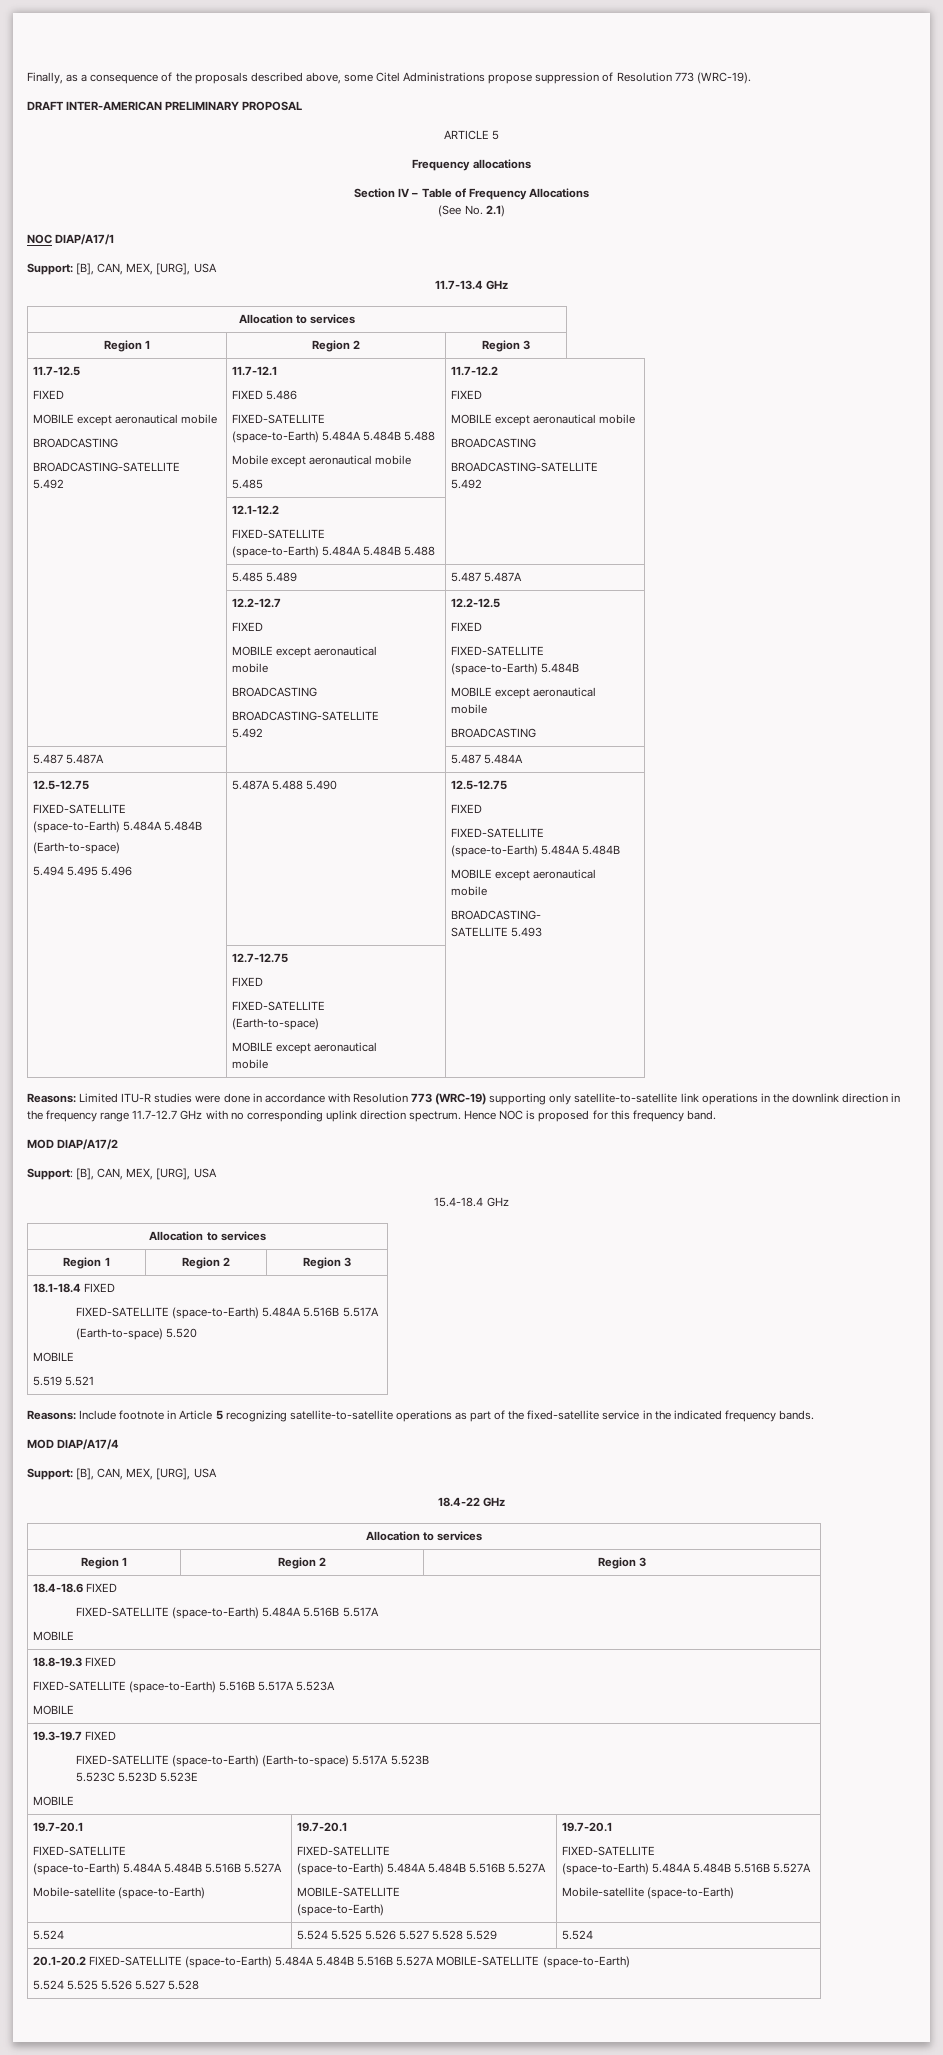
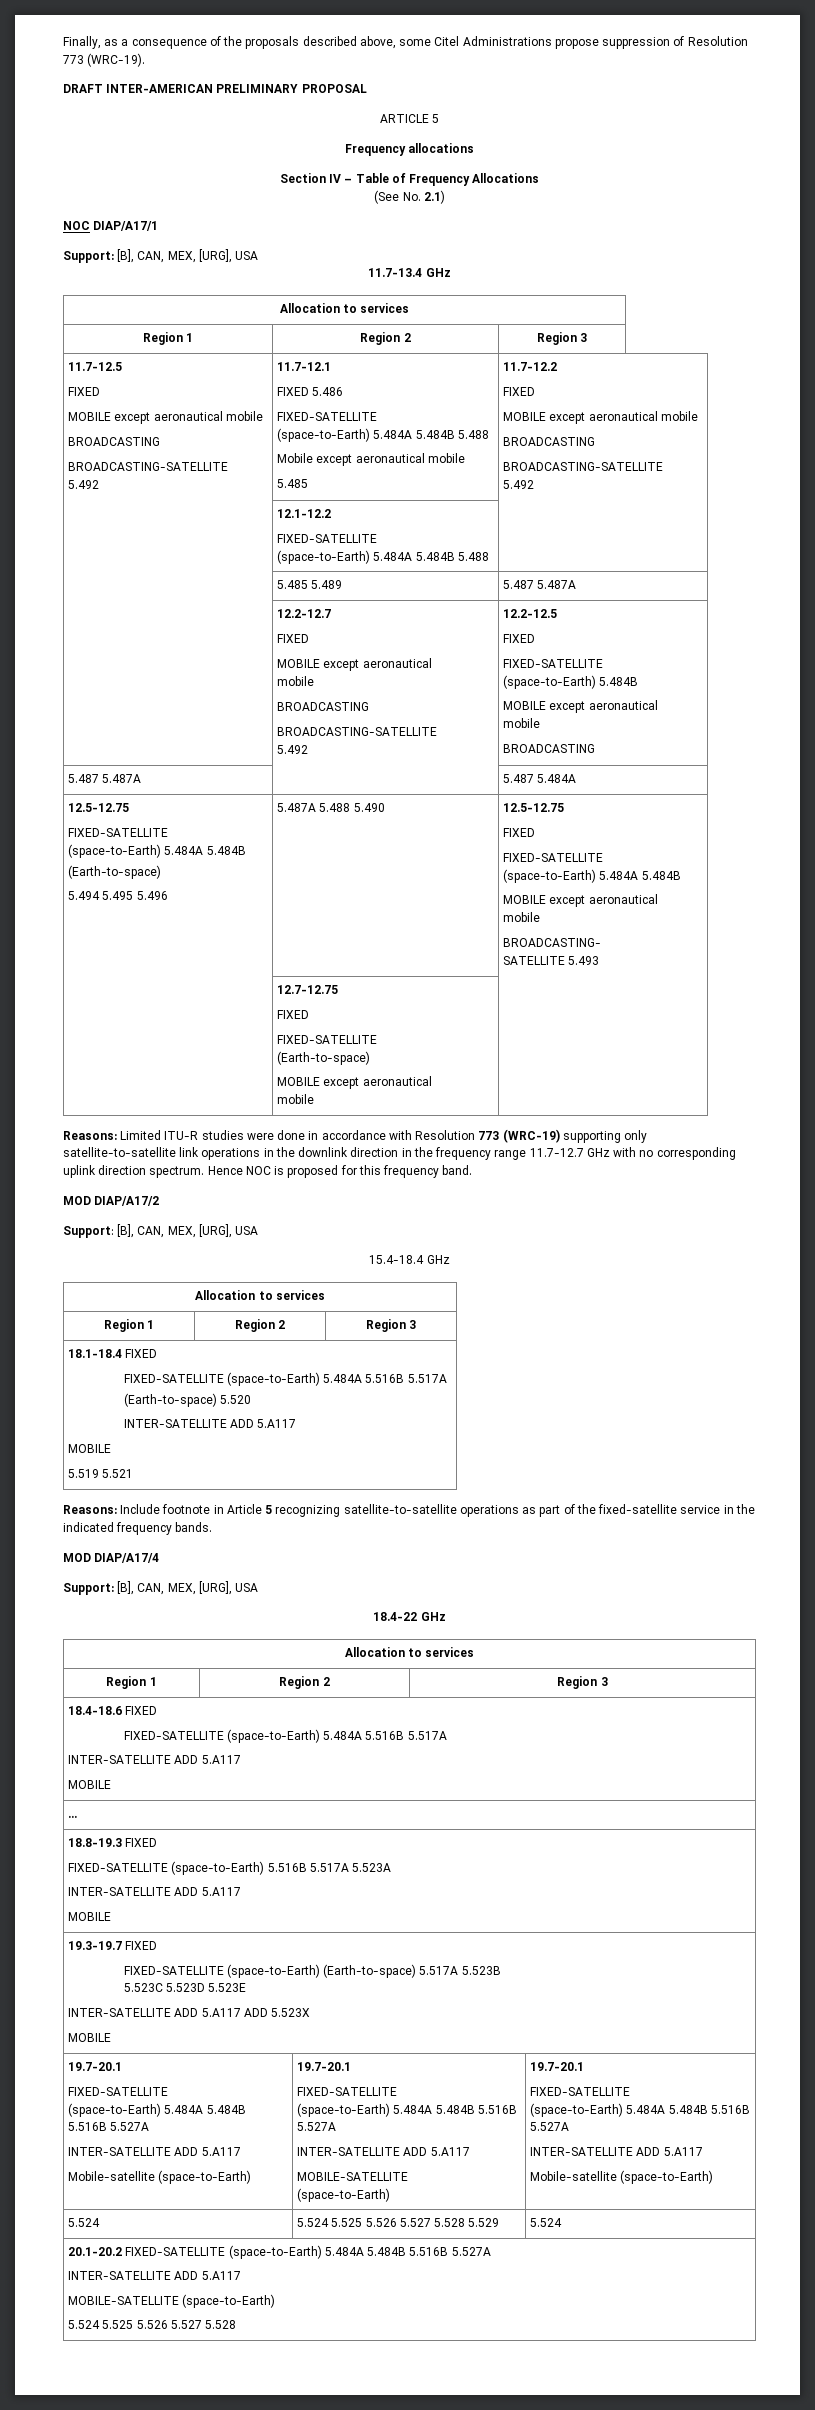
(198, 1333) none -> [123,1419,297,1428] // INTER-SATELLITE ADD 5.A117
[32,1631,74,1641] // MOBILE -> [68,1755,241,1764] [68,1780,112,1789] [68,1815,78,1818] // INTER-SATELLITE ADD 5.A117 // MOBILE // …
(336, 1686) none -> [68,1887,241,1896] // INTER-SATELLITE ADD 5.A117
(199, 1777) none -> [68,2008,311,2017] // INTER-SATELLITE ADD 5.A117 ADD 5.523X
(283, 1868) none -> [68,2147,241,2156] // INTER-SATELLITE ADD 5.A117
(547, 1868) none -> [297,2147,470,2156] // INTER-SATELLITE ADD 5.A117
(812, 1868) none -> [530,2147,703,2156] // INTER-SATELLITE ADD 5.A117
(435, 1961) none -> [68,2271,241,2280] // INTER-SATELLITE ADD 5.A117 //

